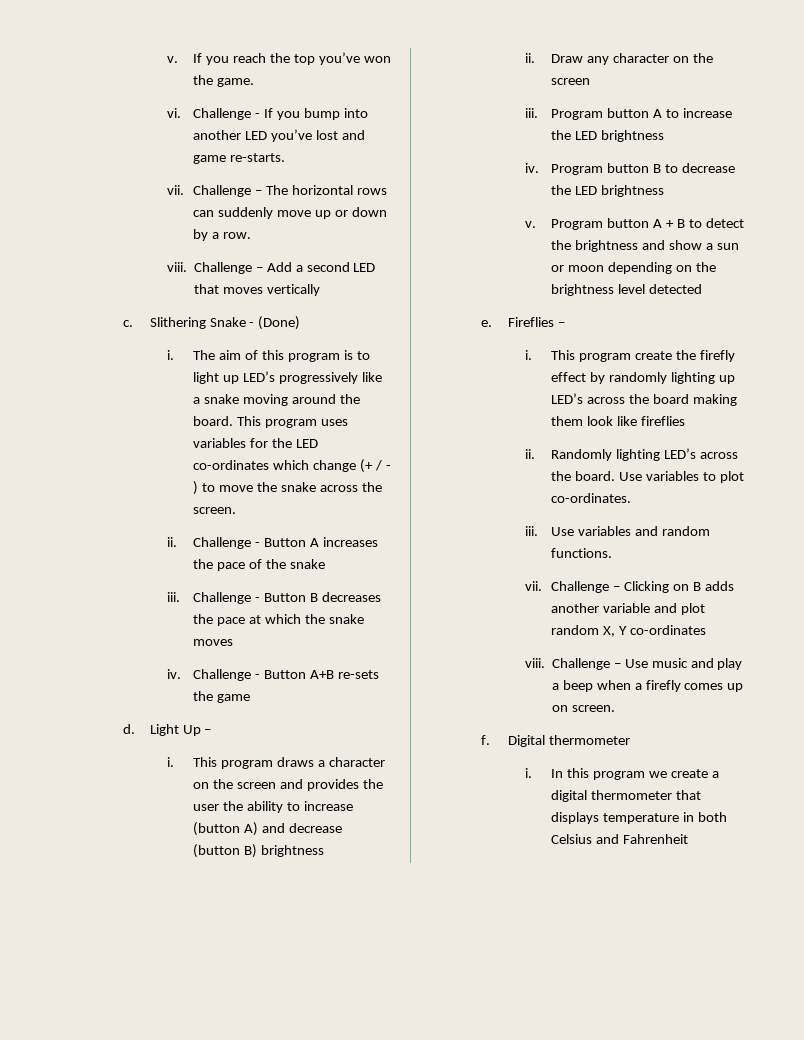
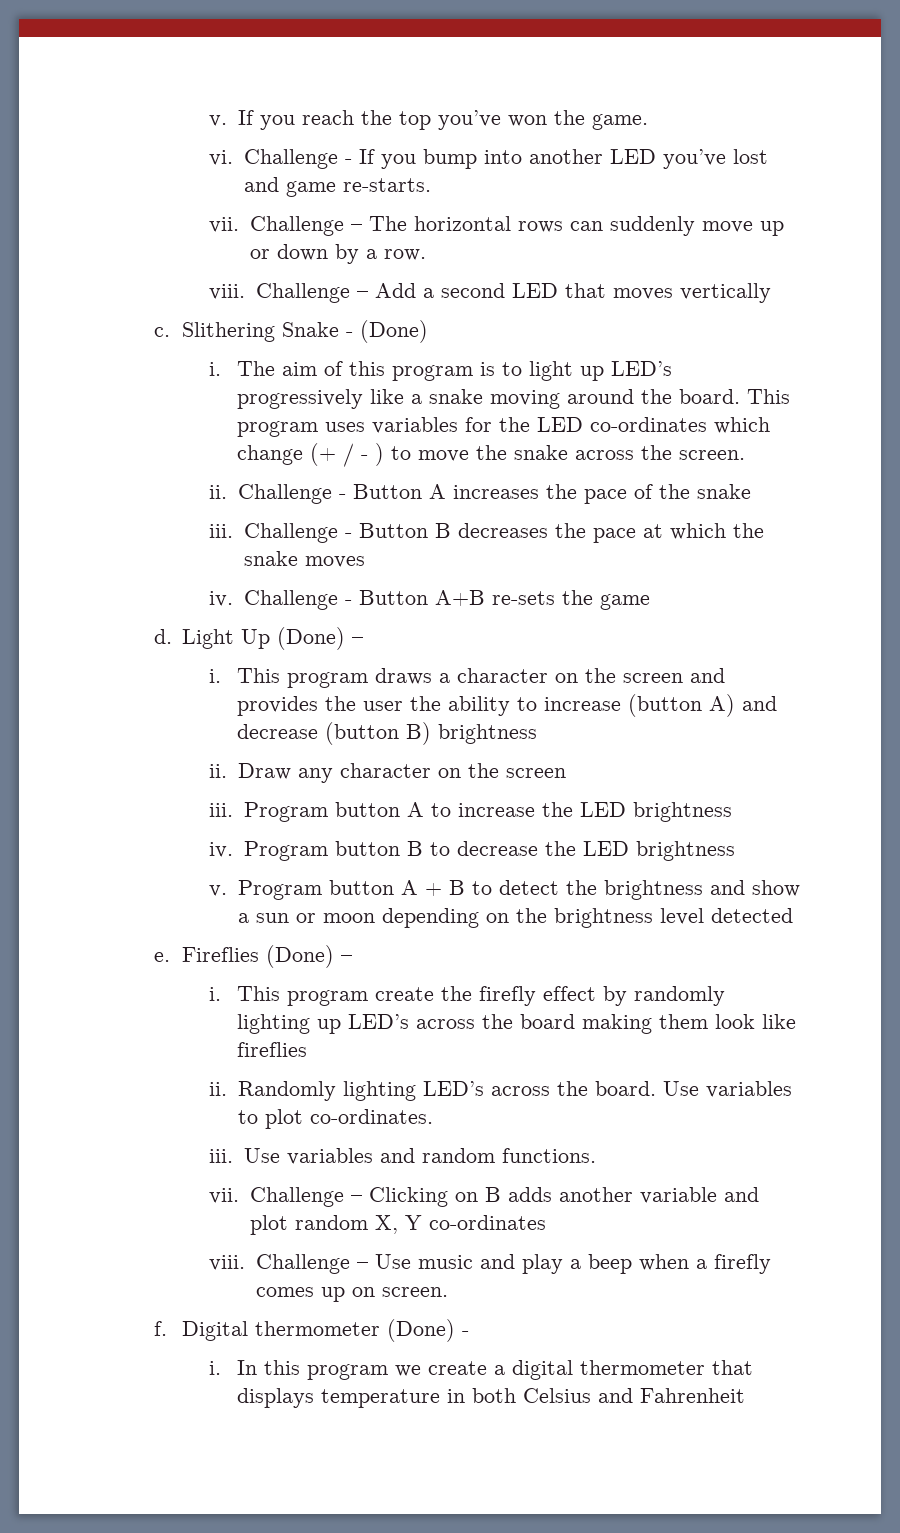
(201, 730) none -> [277,627,346,650] (Done)
(554, 322) none -> [265,945,334,968] (Done)
(630, 740) none -> [386,1319,469,1342] (Done) -

